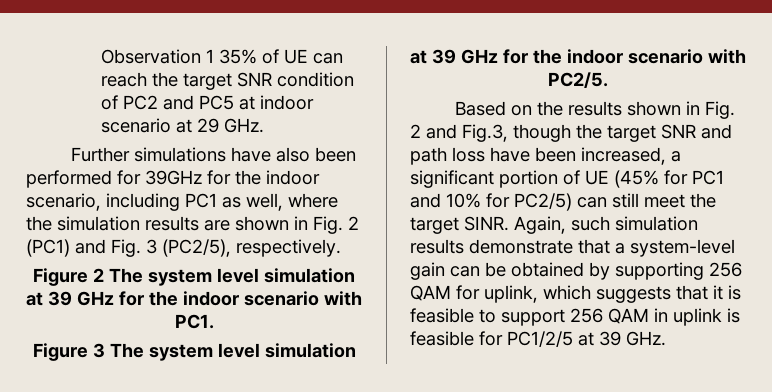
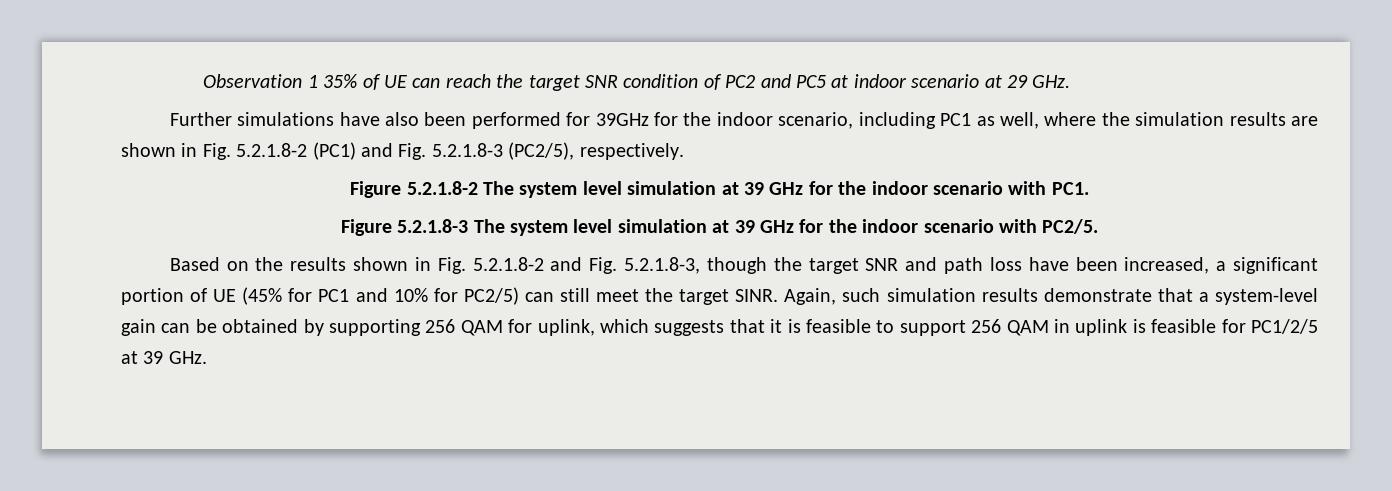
[348,216,359,230] 2 -> [236,143,308,157] 5.2.1.8-2
[146,239,157,254] 3 -> [431,143,503,157] 5.2.1.8-3
[93,268,104,282] 2 -> [406,181,478,195] 5.2.1.8-2
[92,343,105,358] 3 -> [397,219,469,233] 5.2.1.8-3
[410,124,508,142] 2 and Fig.3, -> [472,257,701,274] 5.2.1.8-2 and Fig. 5.2.1.8-3,

